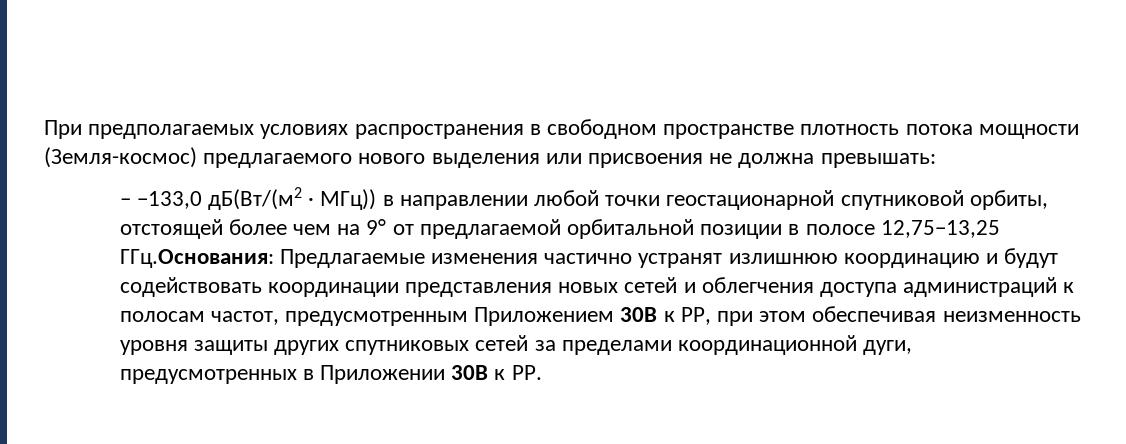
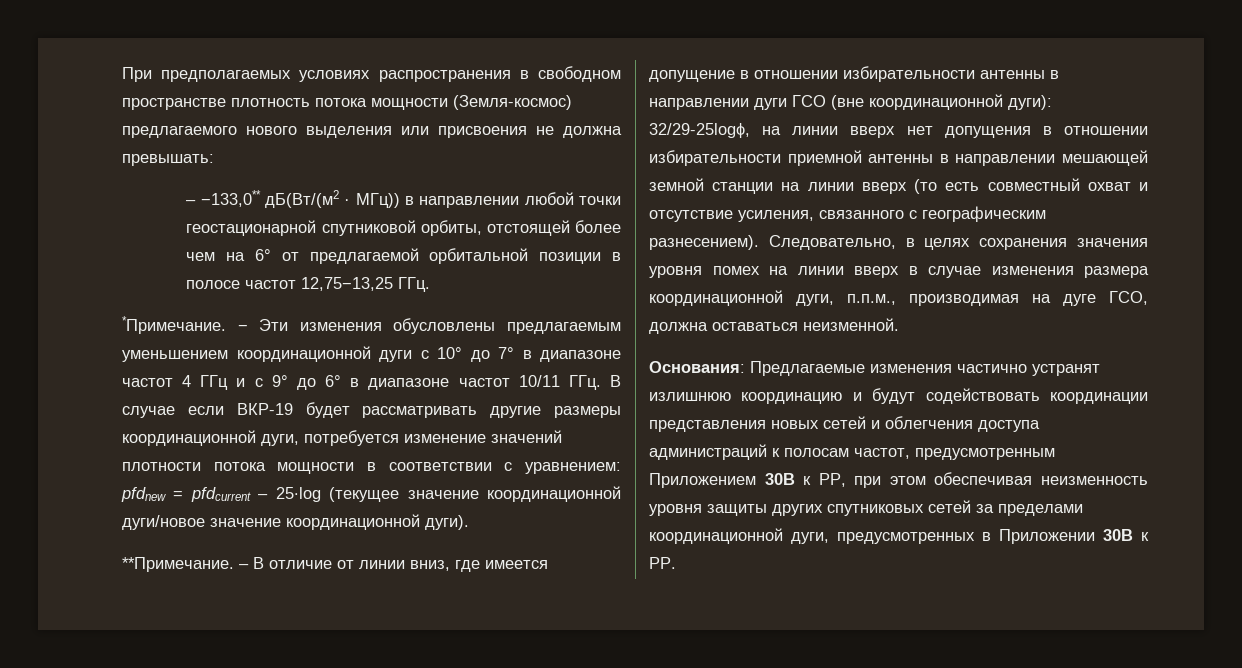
[136,191,202,209] −133,0 -> [200,190,261,207] −133,0**
[366,219,387,235] 9° -> [255,249,272,261] 6°
[880,220,1000,238] [119,249,274,268] 12,75−13,25 ГГц.Основания: -> [245,277,431,292] [122,316,621,334] [122,346,621,362] [122,375,621,390] [122,402,621,418] [122,430,562,446] [122,462,621,474] [121,486,621,502] [122,514,469,530] [122,557,548,572] [649,66,1059,82] [649,94,1052,110] [649,123,1148,138] [649,150,1148,166] [649,178,1148,194] [649,206,1046,222] [649,235,1148,250] [649,266,1149,278] [649,290,1148,306] [649,318,899,334] [649,361,745,373] частот 12,75−13,25 ГГц. // *Примечание. − Эти изменения обусловлены предлагаемым уменьшением координационной дуги с 10° до 7° в диапазоне частот 4 ГГц и с 9° до 6° в диапазоне частот 10/11 ГГц. В случае если ВКР-19 будет рассматривать другие размеры координационной дуги, потребуется изменение значений плотности потока мощности в соответствии с уравнением: pfdnew = pfdcurrent – 25∙log (текущее значение координационной дуги/новое значение координационной дуги). // **Примечание. – В отличие от линии вниз, где имеется допущение в отношении избирательности антенны в направлении дуги ГСО (вне координационной дуги): 32/29-25logϕ, на линии вверх нет допущения в отношении избирательности приемной антенны в направлении мешающей земной станции на линии вверх (то есть совместный охват и отсутствие усиления, связанного с географическим разнесением). Следовательно, в целях сохранения значения уровня помех на линии вверх в случае изменения размера координационной дуги, п.п.м., производимая на дуге ГСО, должна оставаться неизменной. // Основания:

